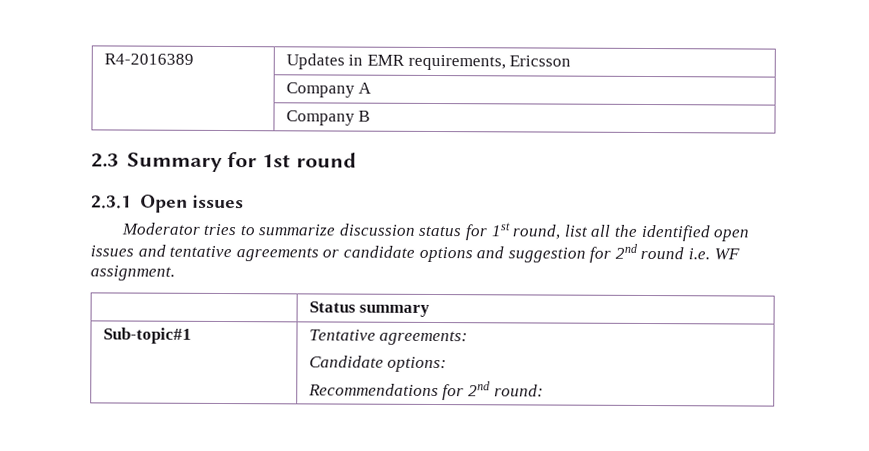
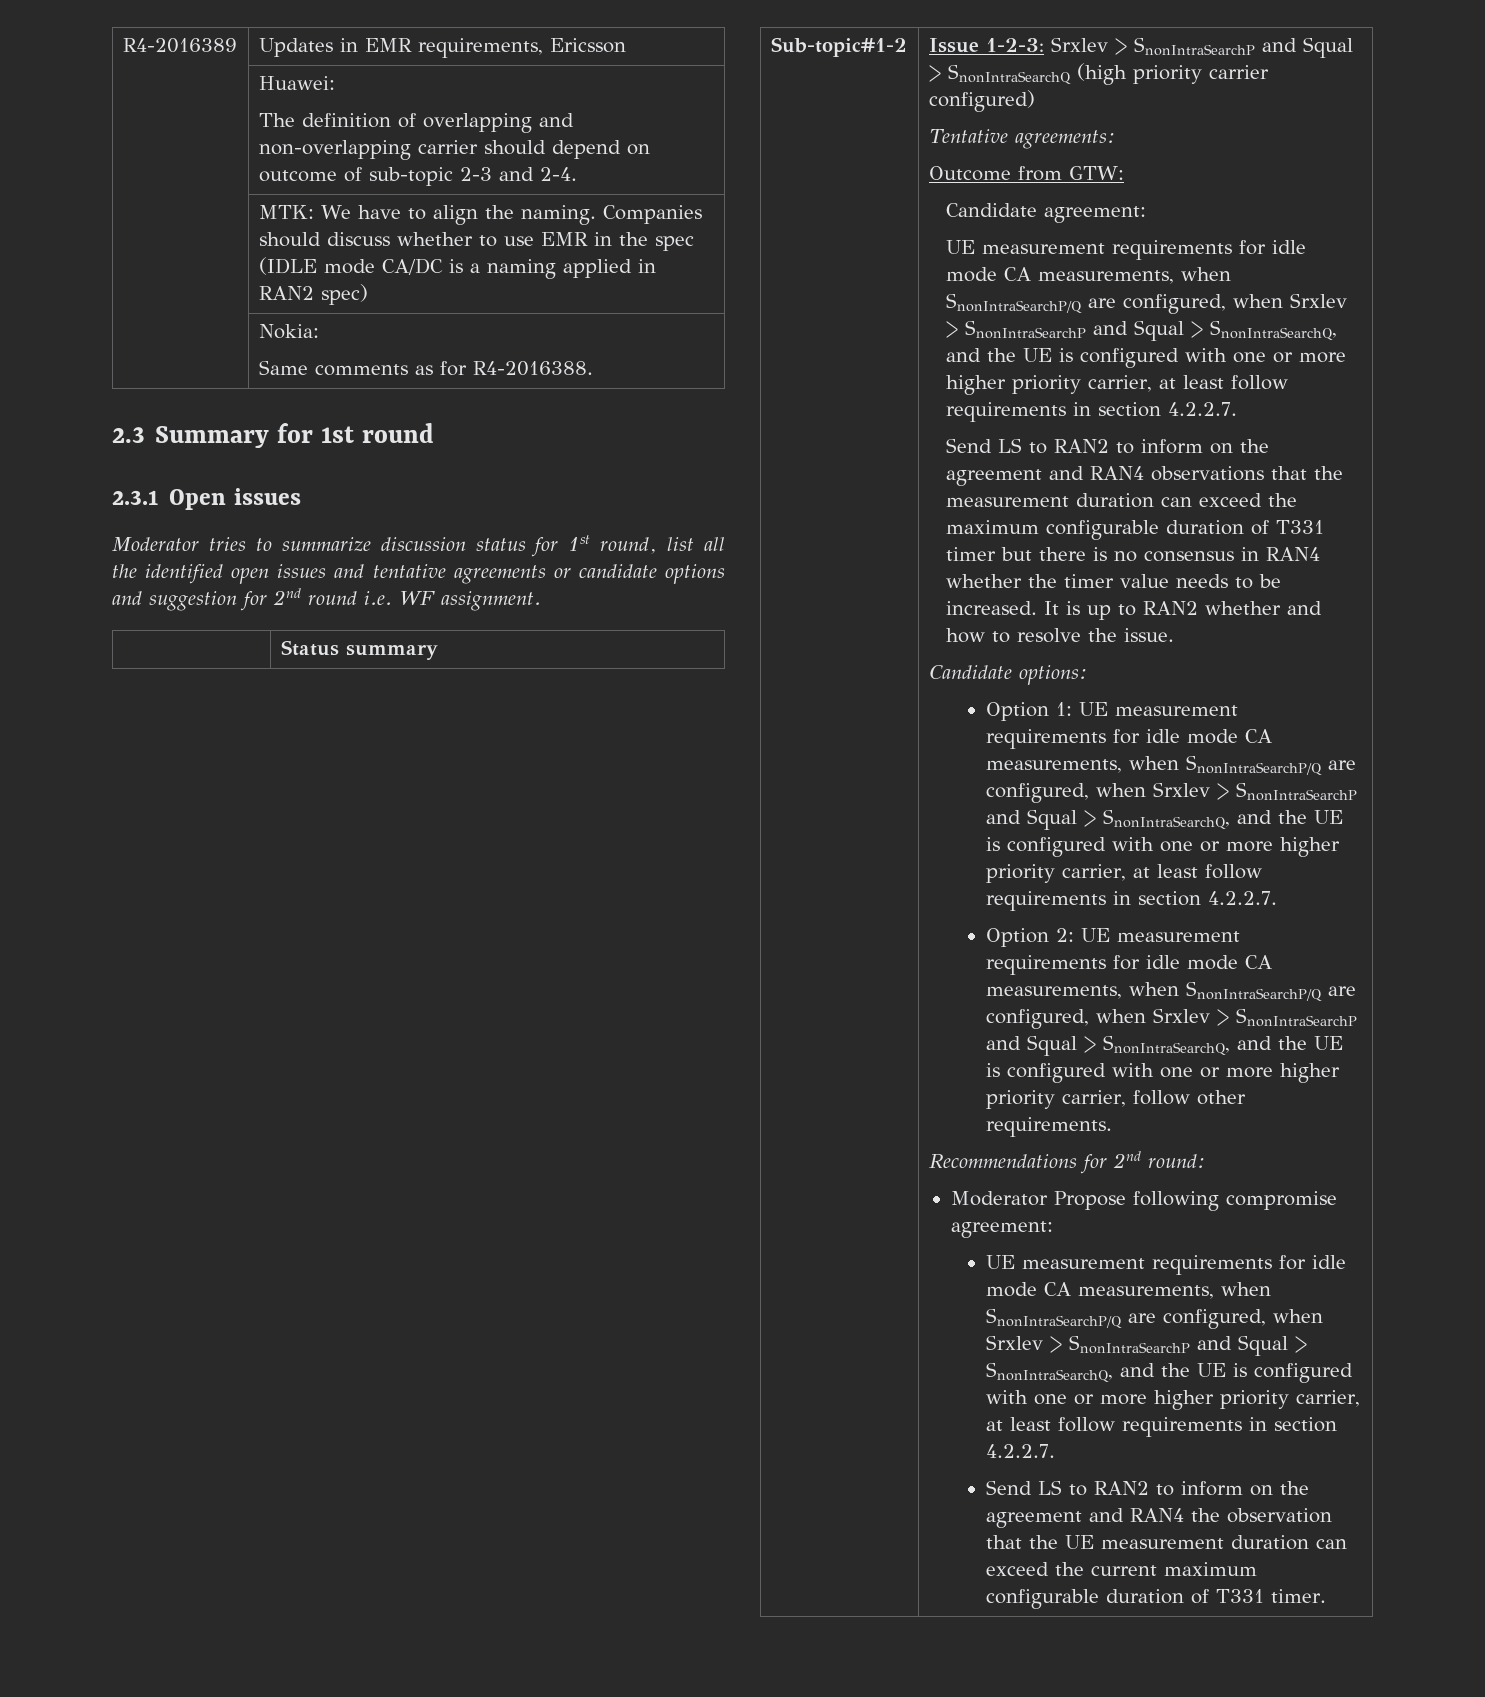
[285,82,373,98] [285,110,371,126] Company A // | Company B -> [258,76,335,90] [258,113,574,133] [258,140,650,160] [258,167,577,186] [258,205,703,225] [258,232,694,251] [258,257,656,279] [258,284,368,305] [258,324,319,339] [258,360,593,376] Huawei: // The definition of overlapping and non-overlapping carrier should depend on outcome of sub-topic 2-3 and 2-4. // | MTK: We have to align the naming. Companies should discuss whether to use EMR in the spec (IDLE mode CA/DC is a naming applied in RAN2 spec) // | Nokia: // Same comments as for R4-2016388.
[102,327,192,344] [308,329,469,346] [308,355,448,373] [307,381,544,401] Sub-topic#1 | Tentative agreements: // Candidate options: // Recommendations for 2nd round: -> [770,37,907,57] [928,37,1353,58] [928,63,1269,85] [928,90,1035,112] [928,129,1116,149] [928,166,1124,181] [946,203,1147,223] [946,240,1307,260] [946,267,1232,284] [946,293,1348,314] [946,320,1338,341] [946,348,1347,368] [946,375,1289,395] [946,402,1238,422] [946,438,1270,454] [946,466,1344,486] [946,493,1298,508] [946,520,1325,540] [946,547,1321,562] [946,574,1282,589] [946,601,1323,620] [946,628,1175,643] [928,665,1087,685] [986,702,1239,721] [986,729,1273,749] [986,755,1357,776] [986,782,1358,803] [986,809,1344,830] [986,837,1341,857] [986,864,1263,883] [986,891,1278,911] [986,928,1241,947] [986,955,1273,975] [986,981,1357,1002] [986,1008,1358,1029] [986,1035,1344,1056] [986,1063,1341,1083] [986,1090,1247,1109] [986,1117,1113,1137] [928,1151,1205,1174] [951,1191,1338,1211] [951,1221,1054,1238] [986,1255,1347,1275] [986,1282,1272,1299] [986,1308,1324,1329] [986,1335,1308,1356] [986,1362,1354,1383] [986,1390,1361,1410] [986,1417,1338,1437] [986,1444,1056,1458] [986,1480,1310,1496] [986,1508,1333,1528] [986,1535,1348,1550] [986,1562,1258,1576] [986,1589,1327,1609] Sub-topic#1-2 | Issue 1-2-3: Srxlev > SnonIntraSearchP and Squal > SnonIntraSearchQ (high priority carrier configured) // Tentative agreements: // Outcome from GTW: // Candidate agreement: // UE measurement requirements for idle mode CA measurements, when SnonIntraSearchP/Q are configured, when Srxlev > SnonIntraSearchP and Squal > SnonIntraSearchQ, and the UE is configured with one or more higher priority carrier, at least follow requirements in section 4.2.2.7. // Send LS to RAN2 to inform on the agreement and RAN4 observations that the measurement duration can exceed the maximum configurable duration of T331 timer but there is no consensus in RAN4 whether the timer value needs to be increased. It is up to RAN2 whether and how to resolve the issue. // Candidate options: // Option 1: UE measurement requirements for idle mode CA measurements, when SnonIntraSearchP/Q are configured, when Srxlev > SnonIntraSearchP and Squal > SnonIntraSearchQ, and the UE is configured with one or more higher priority carrier, at least follow requirements in section 4.2.2.7. // Option 2: UE measurement requirements for idle mode CA measurements, when SnonIntraSearchP/Q are configured, when Srxlev > SnonIntraSearchP and Squal > SnonIntraSearchQ, and the UE is configured with one or more higher priority carrier, follow other requirements. // Recommendations for 2nd round: // Moderator Propose following compromise agreement: // UE measurement requirements for idle mode CA measurements, when SnonIntraSearchP/Q are configured, when Srxlev > SnonIntraSearchP and Squal > SnonIntraSearchQ, and the UE is configured with one or more higher priority carrier, at least follow requirements in section 4.2.2.7. // Send LS to RAN2 to inform on the agreement and RAN4 the observation that the UE measurement duration can exceed the current maximum configurable duration of T331 timer.

